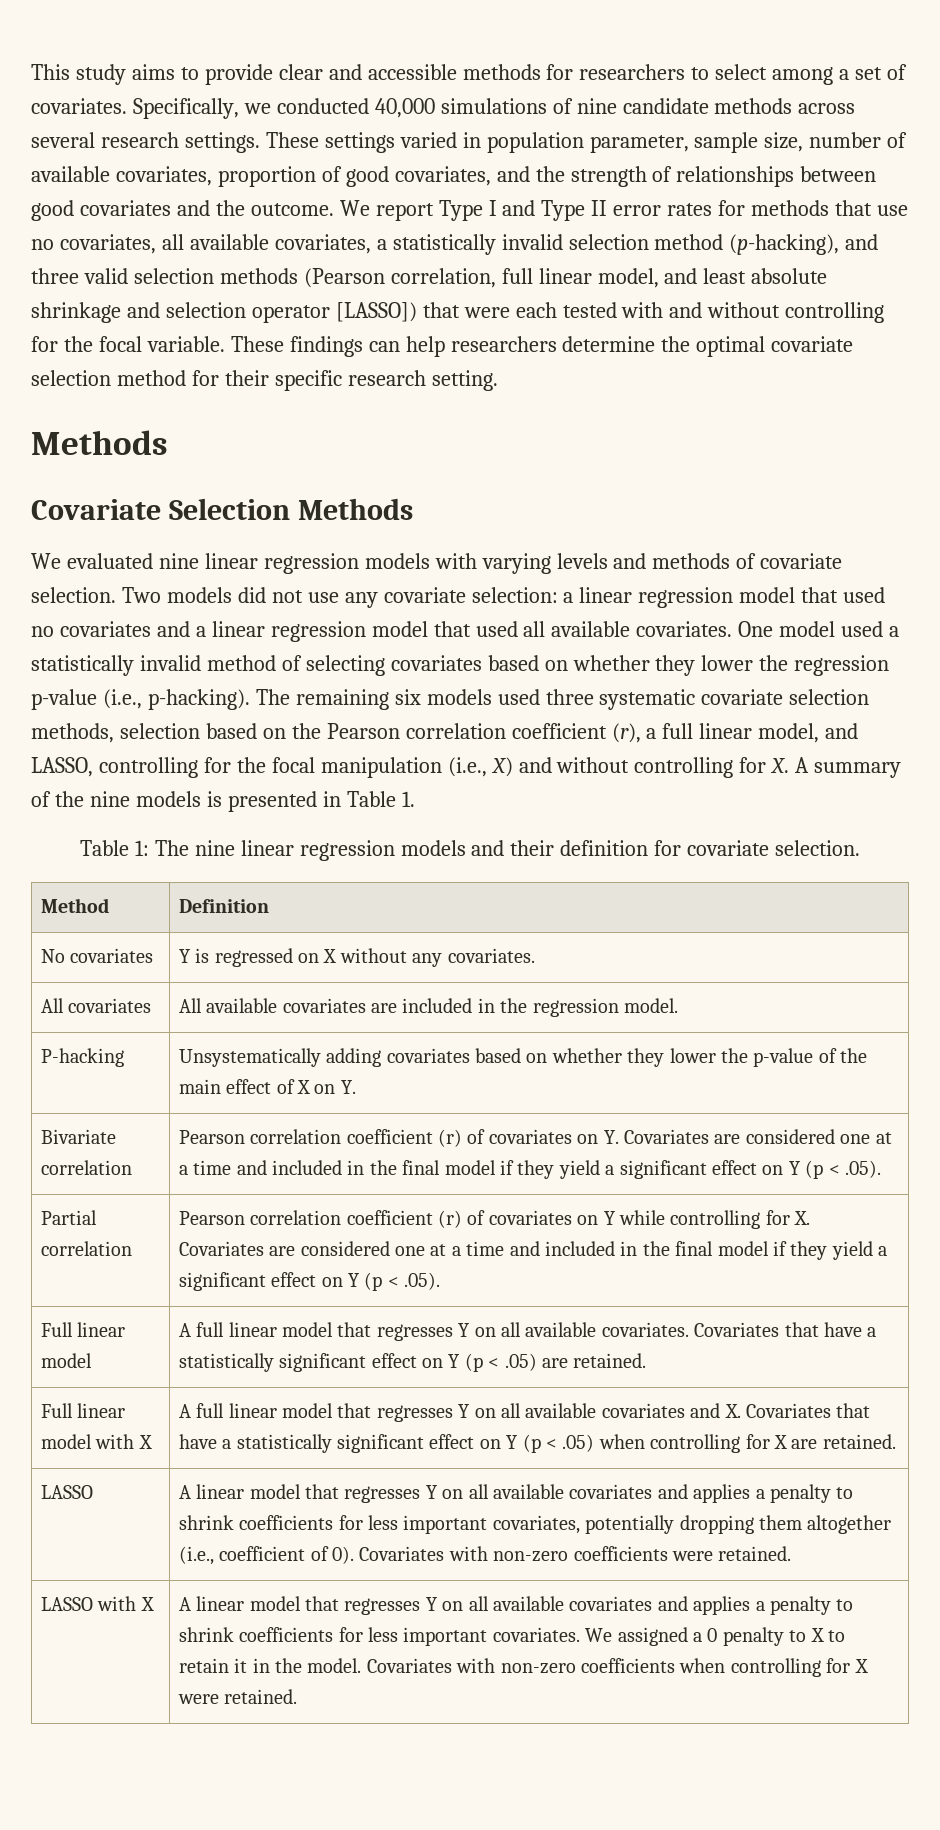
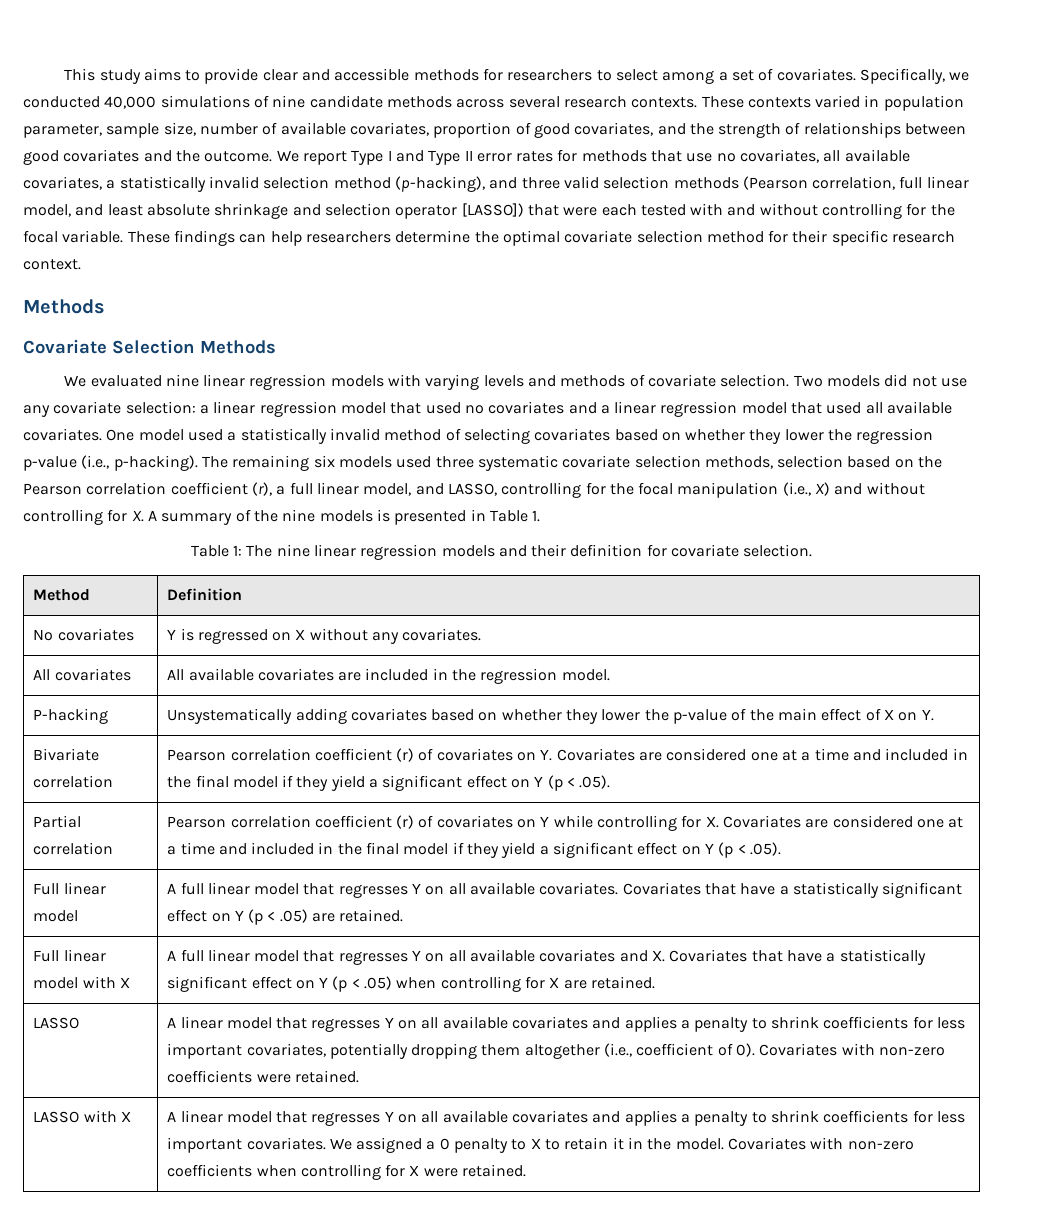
[184,132,395,153] settings. These settings -> [631,96,811,108] contexts. These contexts
[431,370,498,391] setting. -> [23,259,81,270] context.

